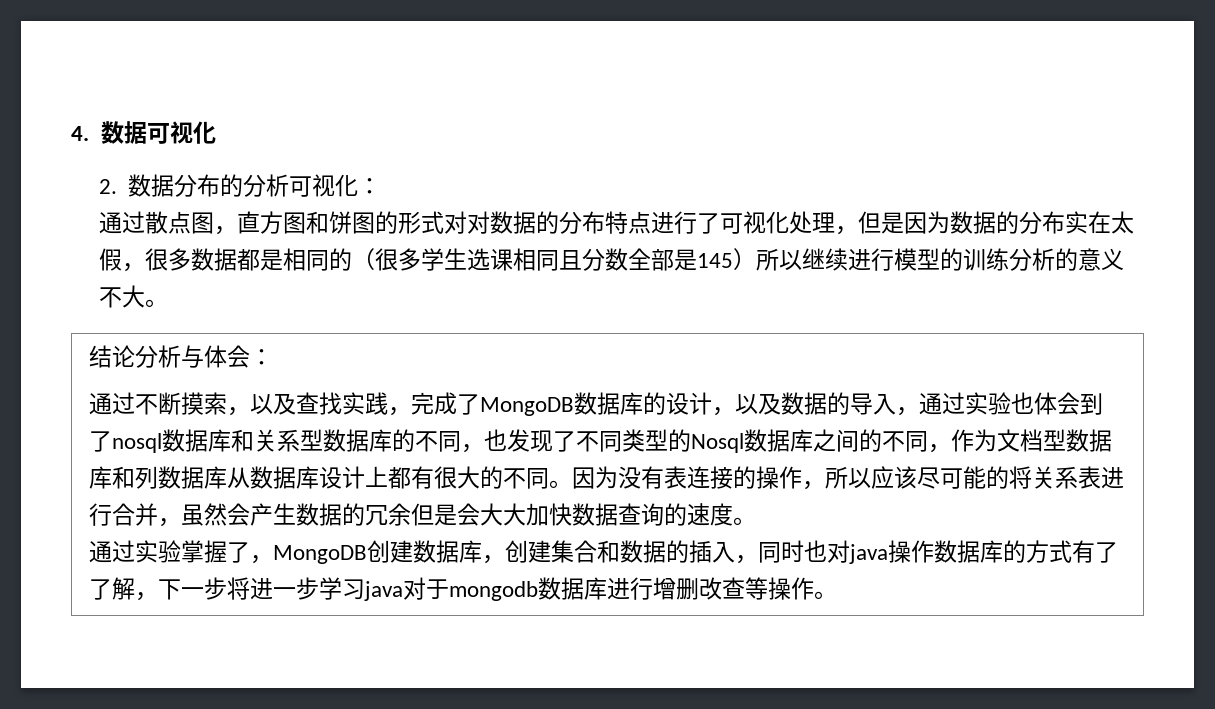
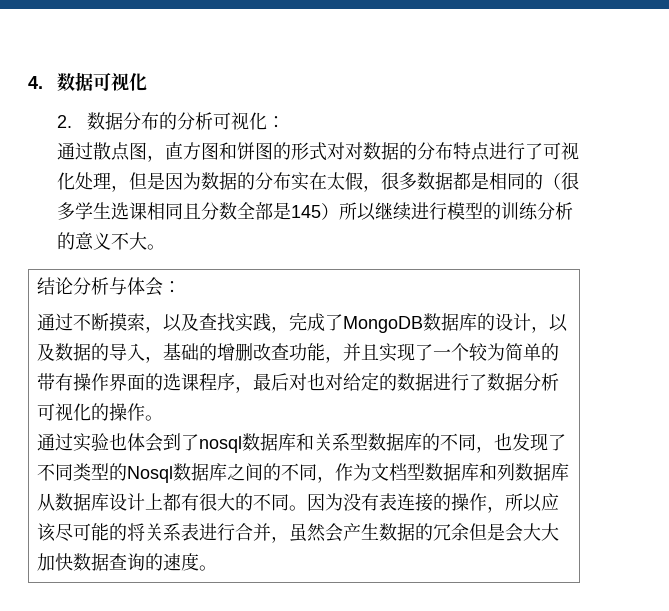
(920, 411) none -> [162,343,559,363] [36,372,559,393] [36,403,163,421] 基础的增删改查功能，并且实现了一个较为简单的带有操作界面的选课程序，最后对也对给定的数据进行了数据分析可视化的操作。 //
[89,540,1119,564] [89,577,838,601] // 通过实验掌握了，MongoDB创建数据库，创建集合和数据的插入，同时也对java操作数据库的方式有了了解，下一步将进一步学习java对于mongodb数据库进行增删改查等操作。 -> (217, 568) none

